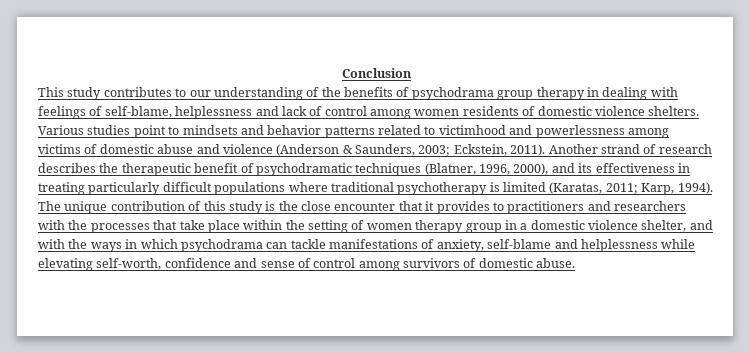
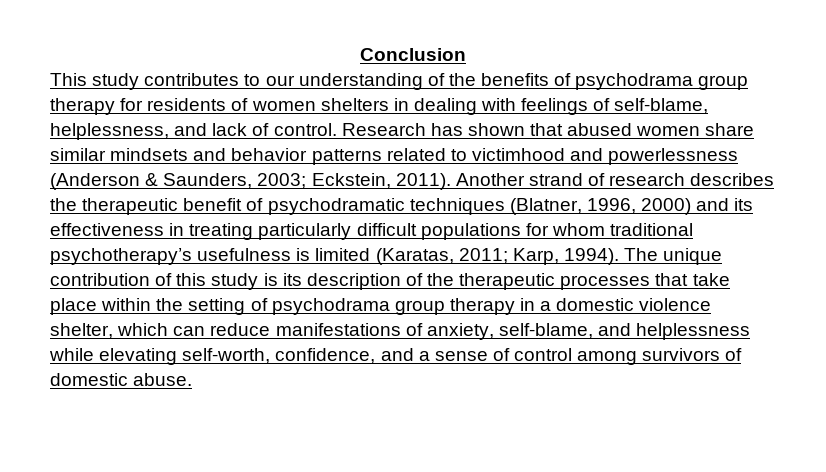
(585, 93) none -> [120,98,389,111] for residents of women shelters
[175,106,253,119] helplessness -> [50,123,169,140] helplessness,
[324,106,700,119] [38,125,180,138] control among women residents of domestic violence shelters. Various studies point to -> [273,123,755,136] [50,148,106,161] control. Research has shown that abused women share similar
[627,128,669,138] [38,144,273,154] among victims of domestic abuse and violence -> (739, 156) none
[513,163,549,175] 2000), -> [641,198,692,215] 2000)
[288,182,488,195] where traditional psychotherapy -> [525,223,694,236] [50,248,292,265] for whom traditional psychotherapy’s usefulness
[278,201,686,214] [38,220,88,230] the close encounter that it provides to practitioners and researchers with the -> [282,273,556,290] its description of the therapeutic
[366,220,502,233] women therapy group -> [271,298,515,315] psychodrama group therapy
[689,220,713,230] [38,239,326,252] and with the ways in which psychodrama can tackle -> [117,323,271,336] which can reduce
[487,239,552,249] self-blame -> [498,323,593,339] self-blame,
[164,258,258,268] confidence and -> [275,348,430,364] confidence, and a

